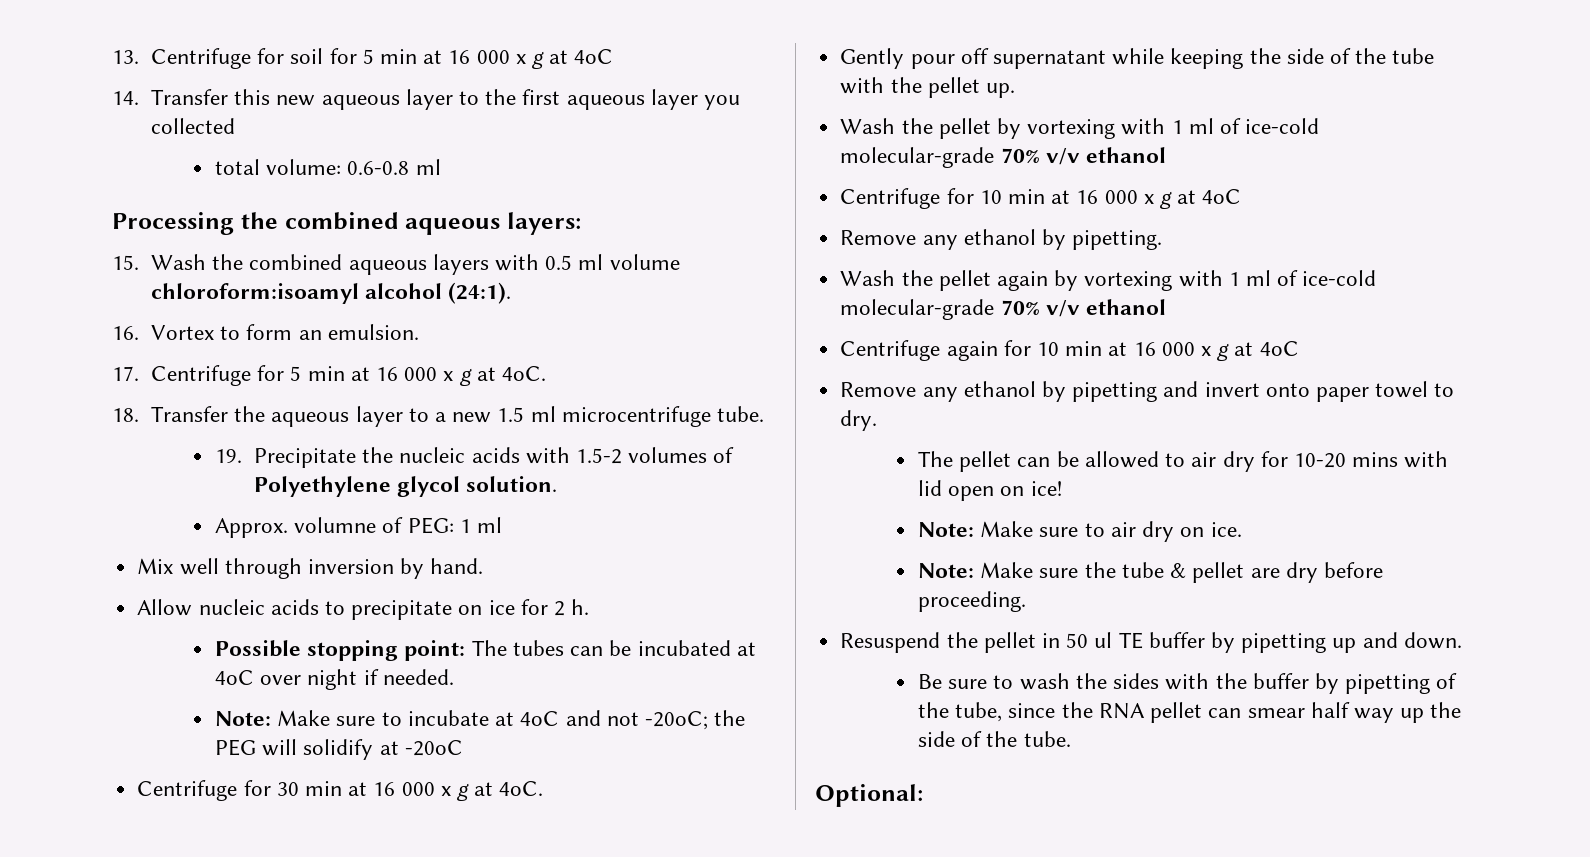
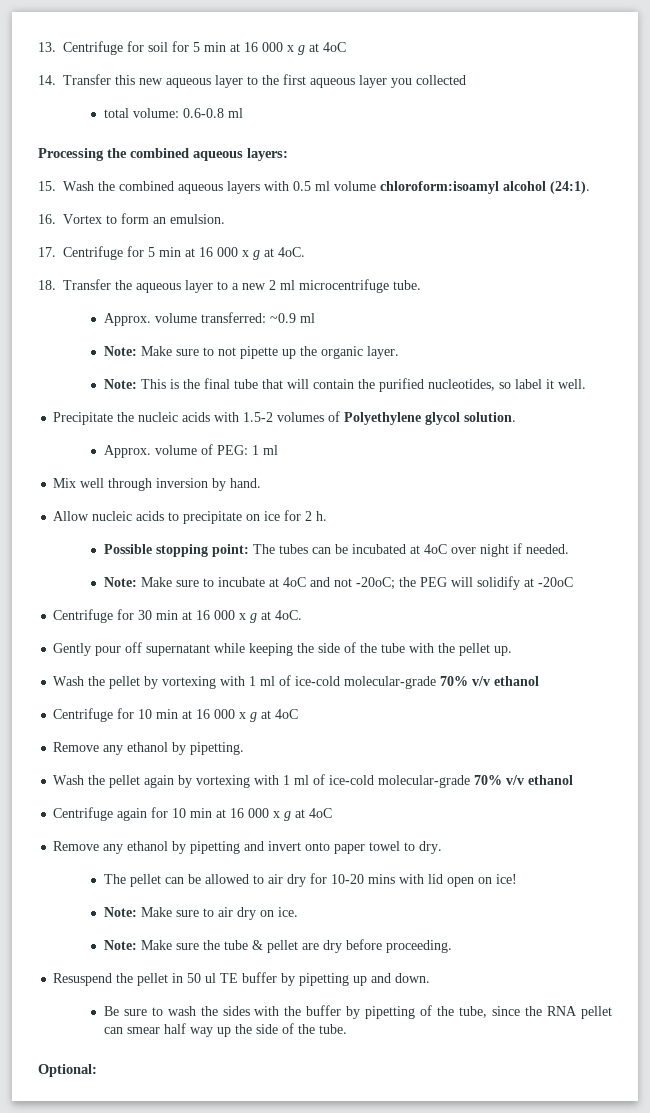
[497,407,525,422] 1.5 -> [269,280,277,290] 2
[215,449,243,463] 19. -> [103,312,315,326] [103,346,399,359] [103,378,586,392] Approx. volume transferred: ~0.9 ml // Note: Make sure to not pipette up the organic layer. // Note: This is the final tube that will contain the purified nucleotides, so label it well. //
[294,517,377,533] volumne -> [154,445,197,455] volume

